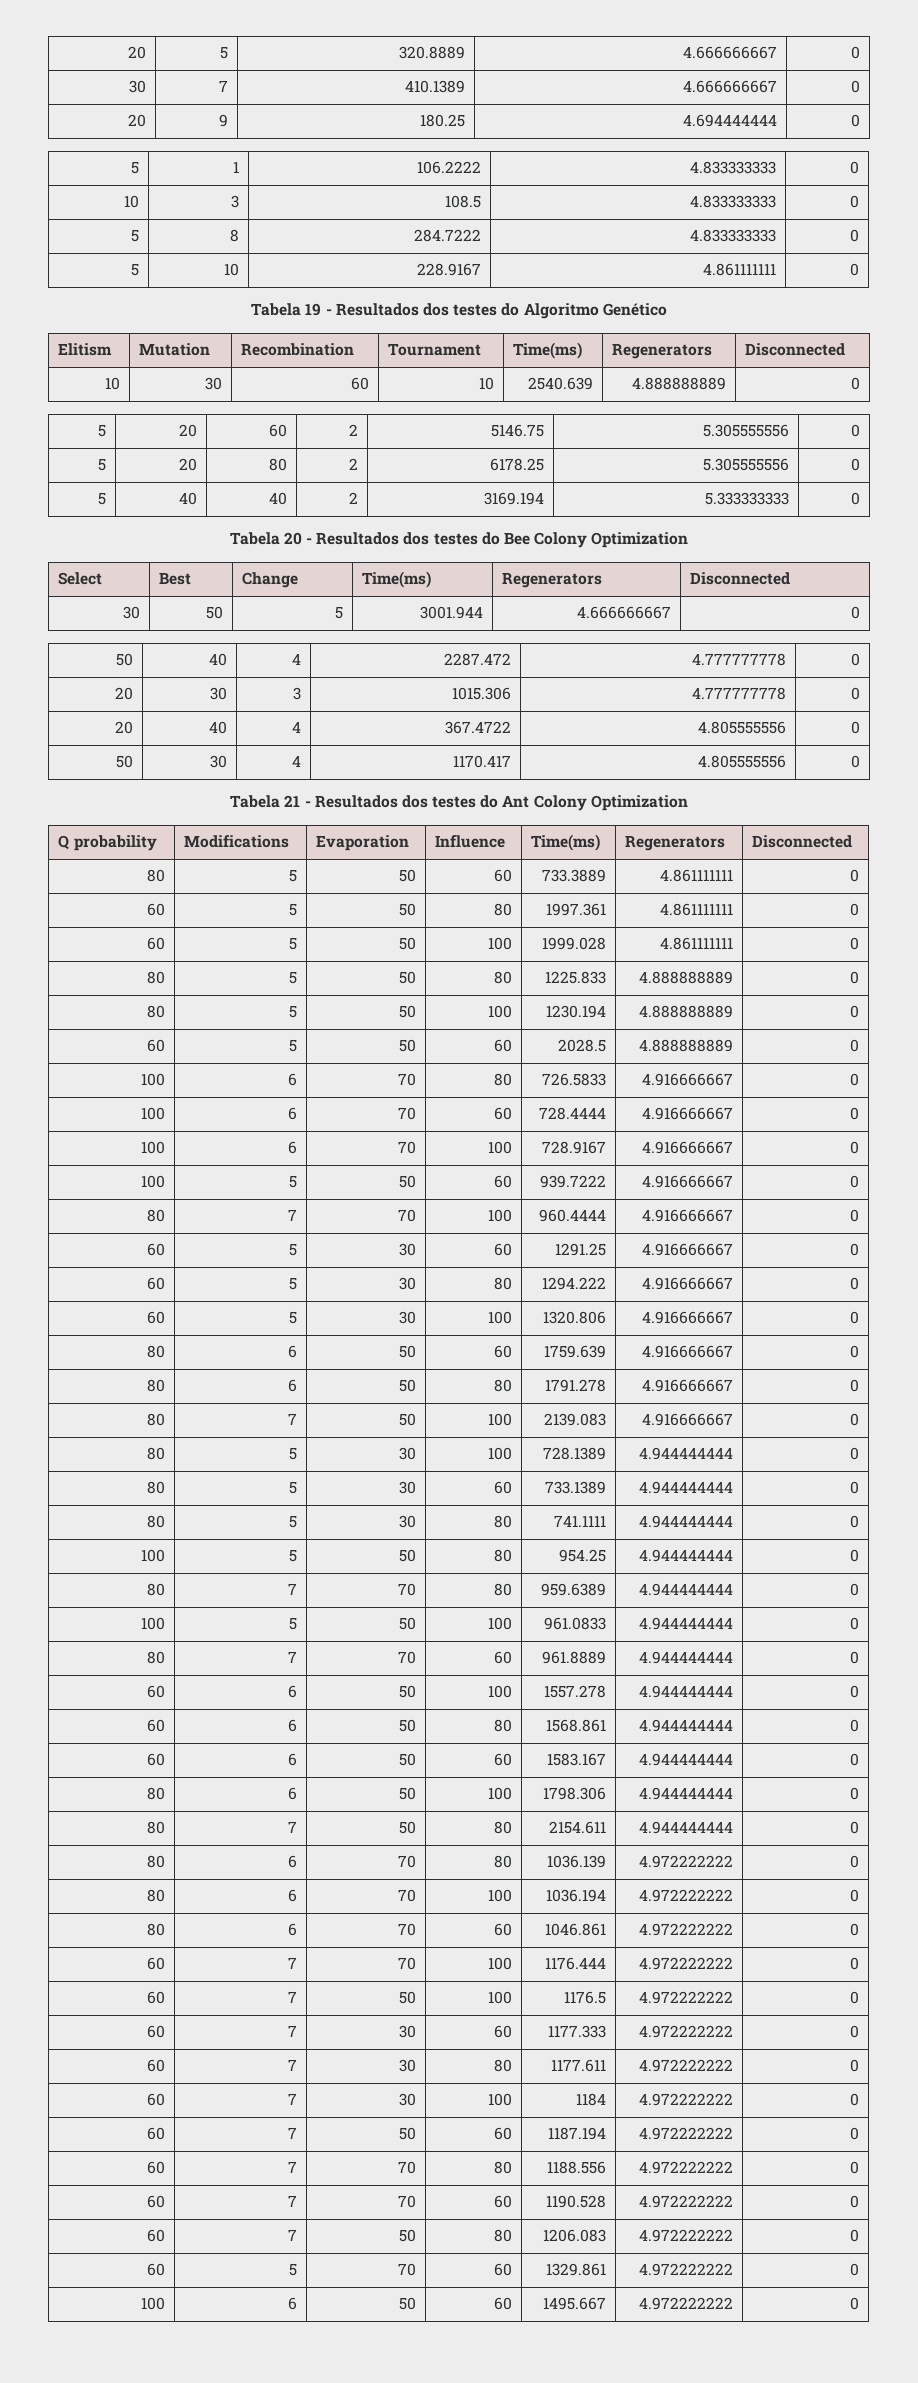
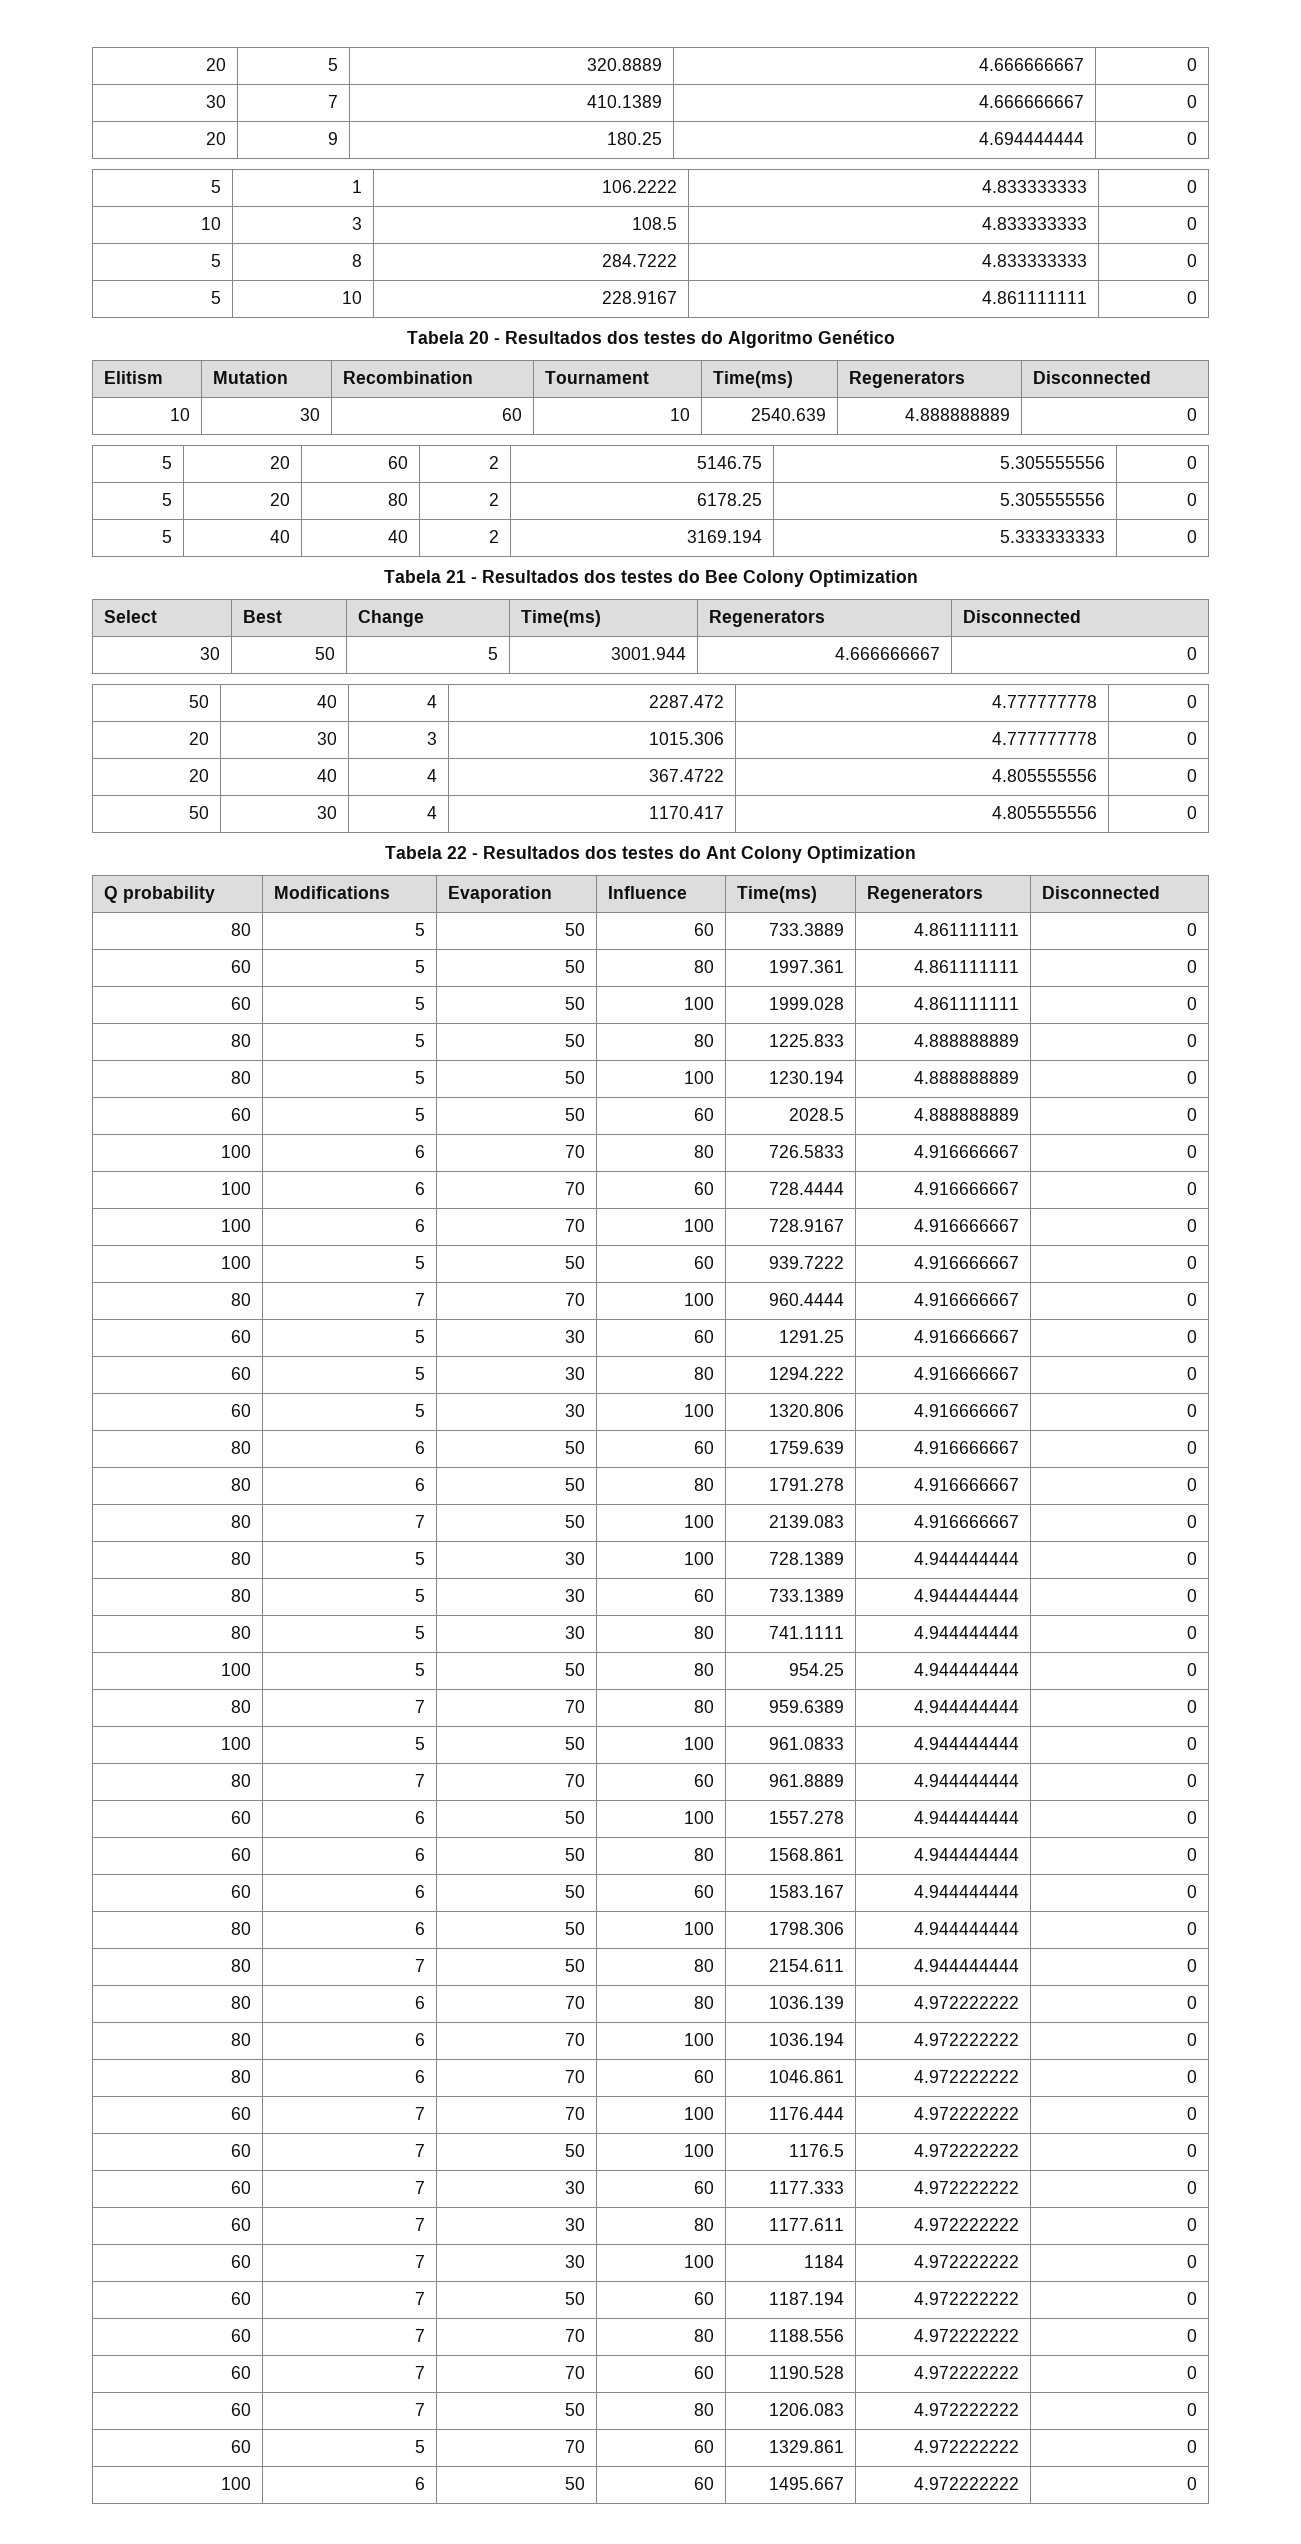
[305,303,322,316] 19 -> [468,331,489,344] 20
[283,532,302,545] 20 -> [445,570,466,583] 21
[284,795,301,807] 21 -> [447,846,467,859] 22

